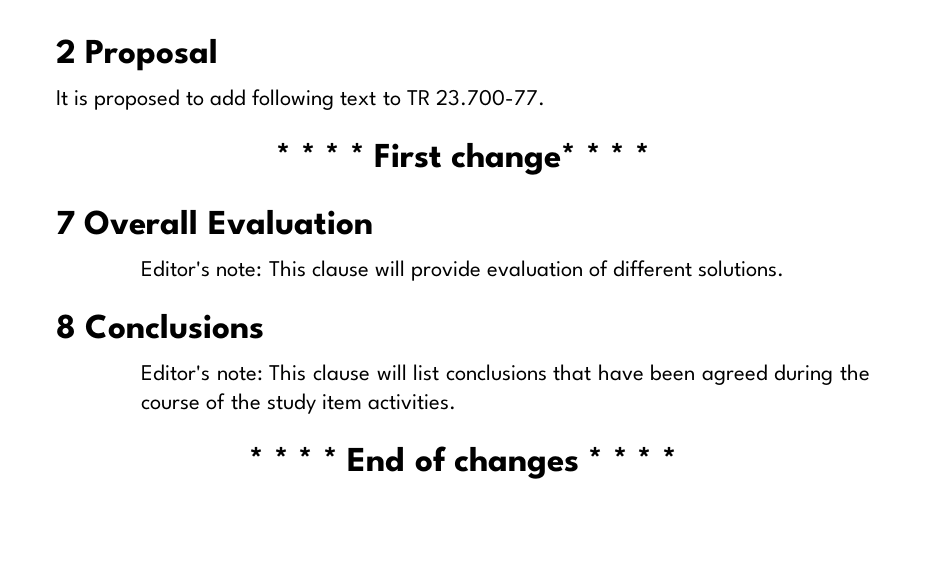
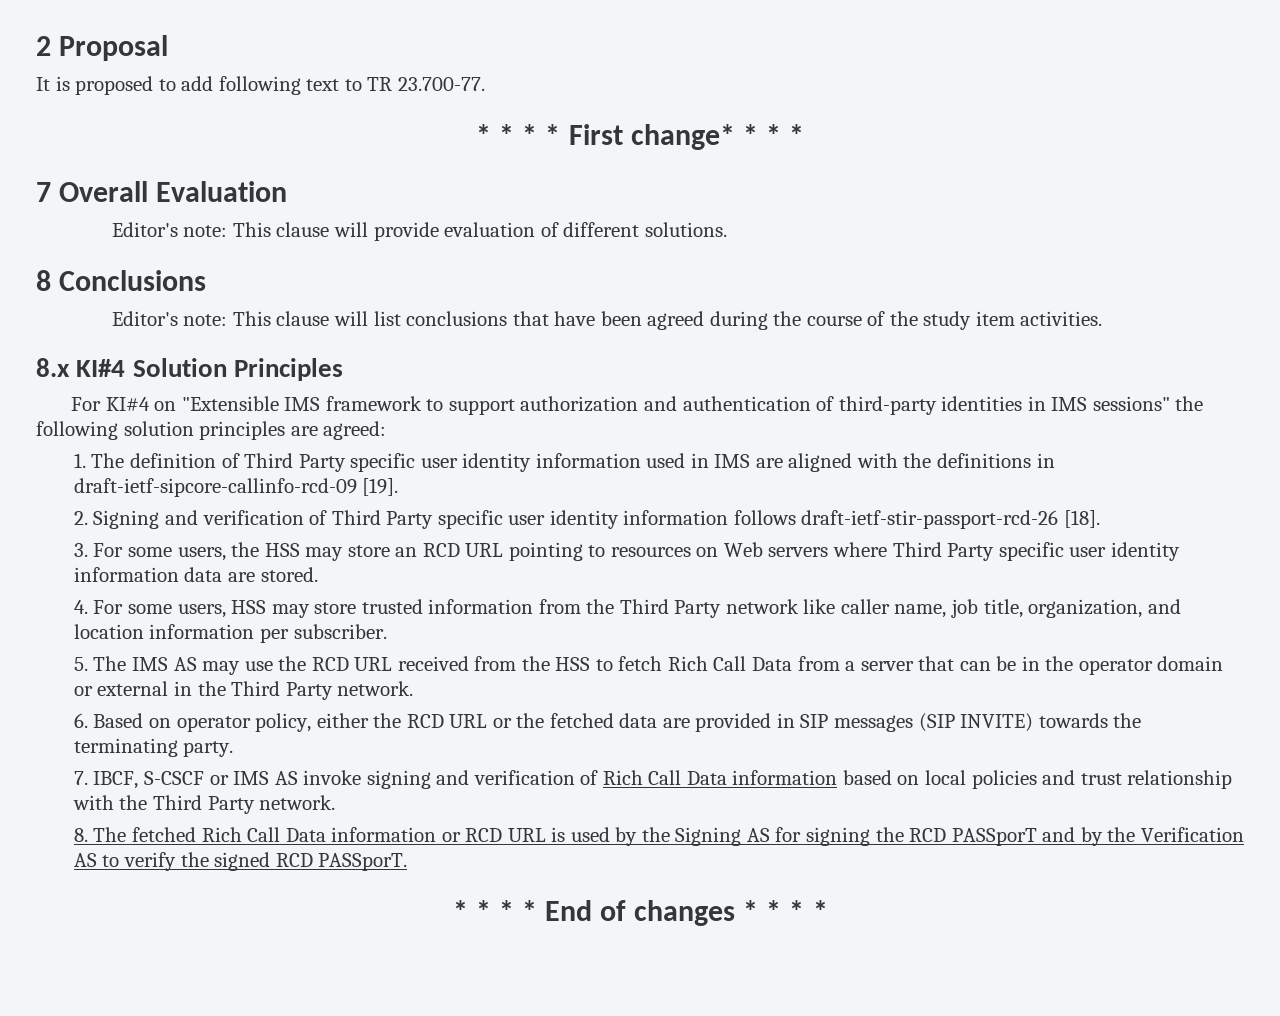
(456, 402) none -> [36,358,343,381] [71,396,1204,415] [36,421,387,440] [73,453,1055,472] [73,478,399,497] [73,510,1100,529] [73,542,1180,561] [73,567,318,582] [73,599,1181,618] [73,624,387,643] [73,656,1224,675] [73,681,414,700] [73,713,1142,732] [73,738,234,757] [73,770,1233,789] [72,795,336,814] [73,827,1244,846] [73,852,408,871] // 8.x KI#4 Solution Principles // For KI#4 on "Extensible IMS framework to support authorization and authentication of third-party identities in IMS sessions" the following solution principles are agreed: // 1. The definition of Third Party specific user identity information used in IMS are aligned with the definitions in draft-ietf-sipcore-callinfo-rcd-09 [19]. // 2. Signing and verification of Third Party specific user identity information follows draft-ietf-stir-passport-rcd-26 [18]. // 3. For some users, the HSS may store an RCD URL pointing to resources on Web servers where Third Party specific user identity information data are stored. // 4. For some users, HSS may store trusted information from the Third Party network like caller name, job title, organization, and location information per subscriber. // 5. The IMS AS may use the RCD URL received from the HSS to fetch Rich Call Data from a server that can be in the operator domain or external in the Third Party network. // 6. Based on operator policy, either the RCD URL or the fetched data are provided in SIP messages (SIP INVITE) towards the terminating party. // 7. IBCF, S-CSCF or IMS AS invoke signing and verification of Rich Call Data information based on local policies and trust relationship with the Third Party network. // 8. The fetched Rich Call Data information or RCD URL is used by the Signing AS for signing the RCD PASSporT and by the Verification AS to verify the signed RCD PASSporT.

